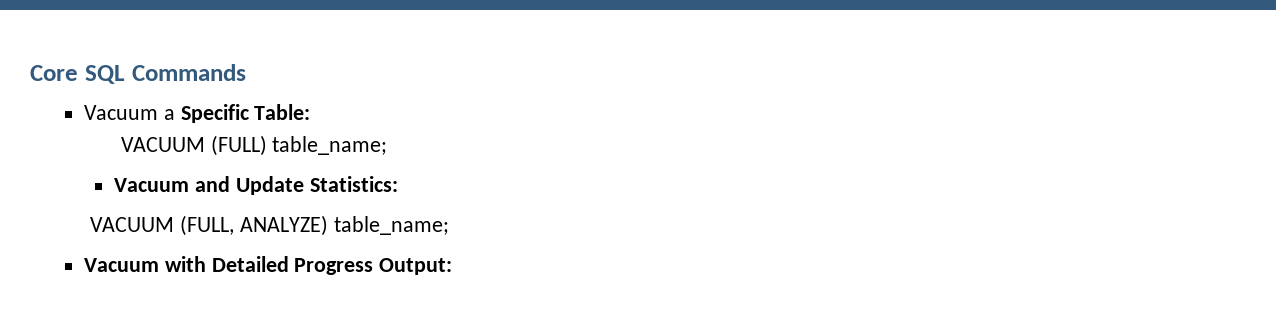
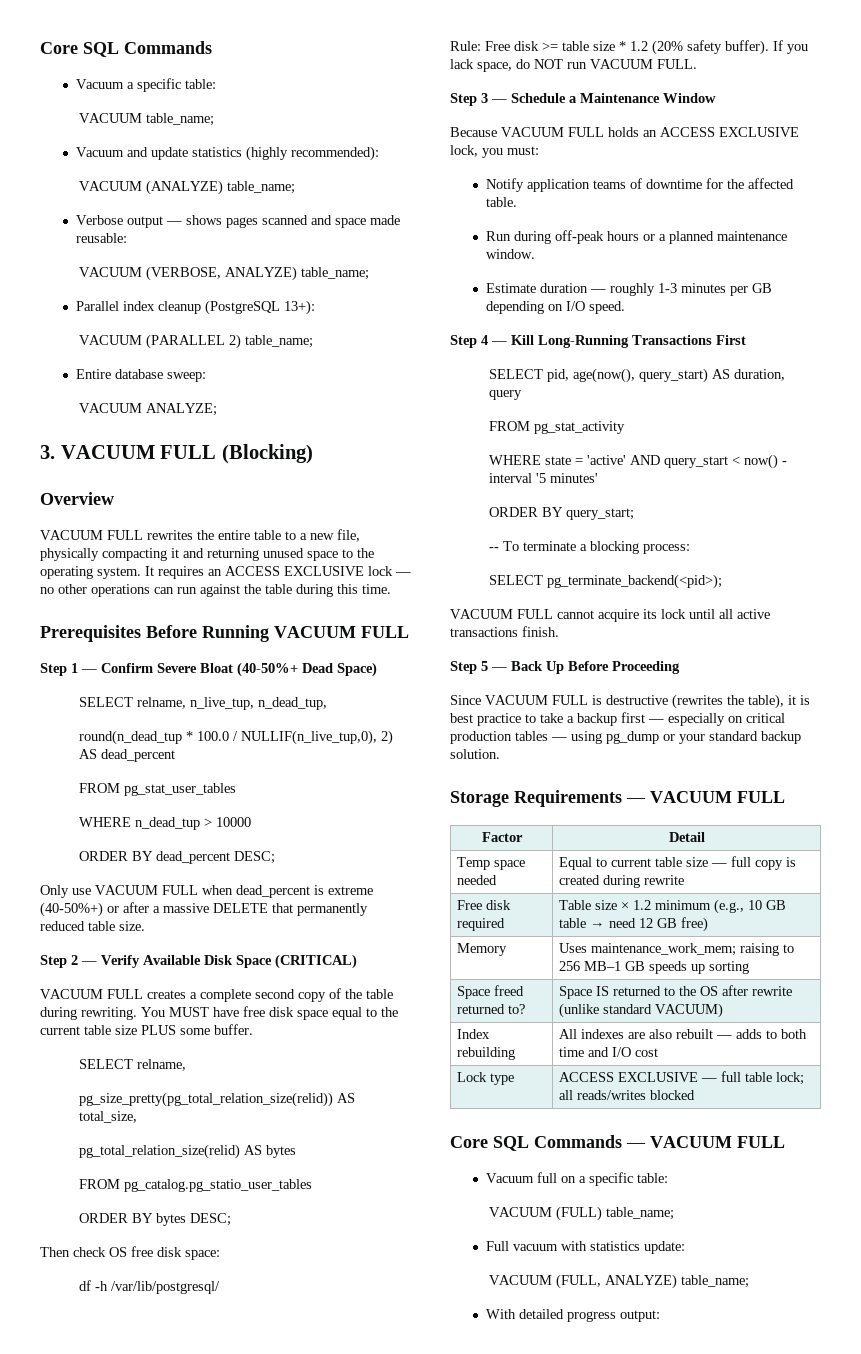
[180,104,311,123] [120,135,388,156] [114,176,398,195] Specific Table: // VACUUM (FULL) table_name; // Vacuum and Update Statistics: -> [136,78,216,92] [79,113,215,126] [75,146,379,161] [79,180,296,195] [75,215,400,228] [75,233,127,243] [79,266,370,281] [75,300,315,315] [79,334,314,349] [75,369,206,382] [79,403,218,416] [40,444,313,464] [40,492,114,505] [40,529,360,542] [40,548,374,561] [40,566,411,579] [40,584,391,597] [40,625,409,642] [40,662,377,677] [79,697,328,710] [79,730,394,745] [79,749,176,762] [79,783,237,796] [79,817,252,830] [79,851,276,864] [40,885,373,898] [40,902,368,917] [40,921,145,931] [40,954,357,969] [40,988,393,1002] [40,1006,398,1020] [40,1024,253,1035] [79,1059,187,1071] [79,1092,356,1107] [79,1111,138,1123] [79,1144,297,1159] [79,1179,313,1192] [79,1213,232,1226] [40,1246,220,1260] [79,1280,221,1294] [450,40,808,55] [450,59,697,72] [450,93,716,106] [450,127,799,137] [450,145,539,158] [485,178,794,192] [485,197,517,207] [485,230,787,244] [485,249,535,259] [485,283,772,296] [485,301,625,314] [450,335,746,348] [489,368,786,383] [489,390,523,400] [489,421,626,434] [489,454,788,469] [489,473,599,483] [489,507,635,520] [489,541,691,554] [489,574,723,589] [450,609,770,622] [450,626,559,637] [450,661,680,674] [450,694,810,709] [450,712,785,726] [450,731,801,744] [450,749,500,759] [450,790,785,807] [481,832,523,842] [668,832,705,842] [456,857,525,870] [456,875,497,885] [558,856,796,870] [558,875,684,888] [456,900,511,910] [456,918,505,931] [558,899,786,914] [558,917,708,932] [456,943,507,956] [558,943,794,956] [558,961,749,974] [456,985,524,999] [456,1004,525,1014] [558,985,792,999] [558,1003,723,1018] [456,1029,490,1039] [456,1047,515,1060] [558,1029,807,1039] [558,1047,658,1057] [456,1072,514,1085] [558,1071,804,1085] [558,1090,695,1100] [450,1135,785,1151] [485,1172,668,1186] [489,1206,675,1221] [485,1241,685,1254] specific table: // VACUUM table_name; // Vacuum and update statistics (highly recommended): // VACUUM (ANALYZE) table_name; // Verbose output — shows pages scanned and space made reusable: // VACUUM (VERBOSE, ANALYZE) table_name; // Parallel index cleanup (PostgreSQL 13+): // VACUUM (PARALLEL 2) table_name; // Entire database sweep: // VACUUM ANALYZE; // 3. VACUUM FULL (Blocking) // Overview // VACUUM FULL rewrites the entire table to a new file, physically compacting it and returning unused space to the operating system. It requires an ACCESS EXCLUSIVE lock — no other operations can run against the table during this time. // Prerequisites Before Running VACUUM FULL // Step 1 — Confirm Severe Bloat (40-50%+ Dead Space) // SELECT relname, n_live_tup, n_dead_tup, // round(n_dead_tup * 100.0 / NULLIF(n_live_tup,0), 2) AS dead_percent // FROM pg_stat_user_tables // WHERE n_dead_tup > 10000 // ORDER BY dead_percent DESC; // Only use VACUUM FULL when dead_percent is extreme (40-50%+) or after a massive DELETE that permanently reduced table size. // Step 2 — Verify Available Disk Space (CRITICAL) // VACUUM FULL creates a complete second copy of the table during rewriting. You MUST have free disk space equal to the current table size PLUS some buffer. // SELECT relname, // pg_size_pretty(pg_total_relation_size(relid)) AS total_size, // pg_total_relation_size(relid) AS bytes // FROM pg_catalog.pg_statio_user_tables // ORDER BY bytes DESC; // Then check OS free disk space: // df -h /var/lib/postgresql/ // Rule: Free disk >= table size * 1.2 (20% safety buffer). If you lack space, do NOT run VACUUM FULL. // Step 3 — Schedule a Maintenance Window // Because VACUUM FULL holds an ACCESS EXCLUSIVE lock, you must: // Notify application teams of downtime for the affected table. // Run during off-peak hours or a planned maintenance window. // Estimate duration — roughly 1-3 minutes per GB depending on I/O speed. // Step 4 — Kill Long-Running Transactions First // SELECT pid, age(now(), query_start) AS duration, query // FROM pg_stat_activity // WHERE state = 'active' AND query_start < now() - interval '5 minutes' // ORDER BY query_start; // -- To terminate a blocking process: // SELECT pg_terminate_backend(<pid>); // VACUUM FULL cannot acquire its lock until all active transactions finish. // Step 5 — Back Up Before Proceeding // Since VACUUM FULL is destructive (rewrites the table), it is best practice to take a backup first — especially on critical production tables — using pg_dump or your standard backup solution. // Storage Requirements — VACUUM FULL // Factor | Detail // Temp space needed | Equal to current table size — full copy is created during rewrite // Free disk required | Table size × 1.2 minimum (e.g., 10 GB table → need 12 GB free) // Memory | Uses maintenance_work_mem; raising to 256 MB–1 GB speeds up sorting // Space freed returned to? | Space IS returned to the OS after rewrite (unlike standard VACUUM) // Index rebuilding | All indexes are also rebuilt — adds to both time and I/O cost // Lock type | ACCESS EXCLUSIVE — full table lock; all reads/writes blocked // Core SQL Commands — VACUUM FULL // Vacuum full on a specific table: // VACUUM (FULL) table_name; // Full vacuum with statistics update:
[83,256,453,275] Vacuum with Detailed Progress Output: -> [485,1309,660,1322] With detailed progress output:

